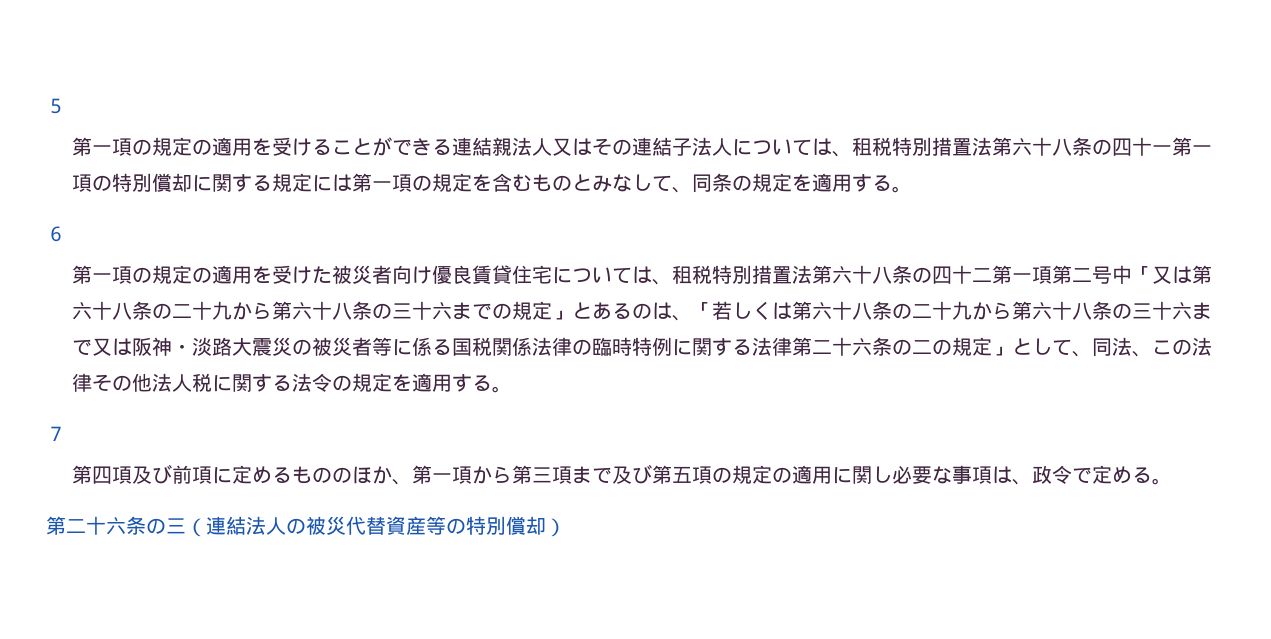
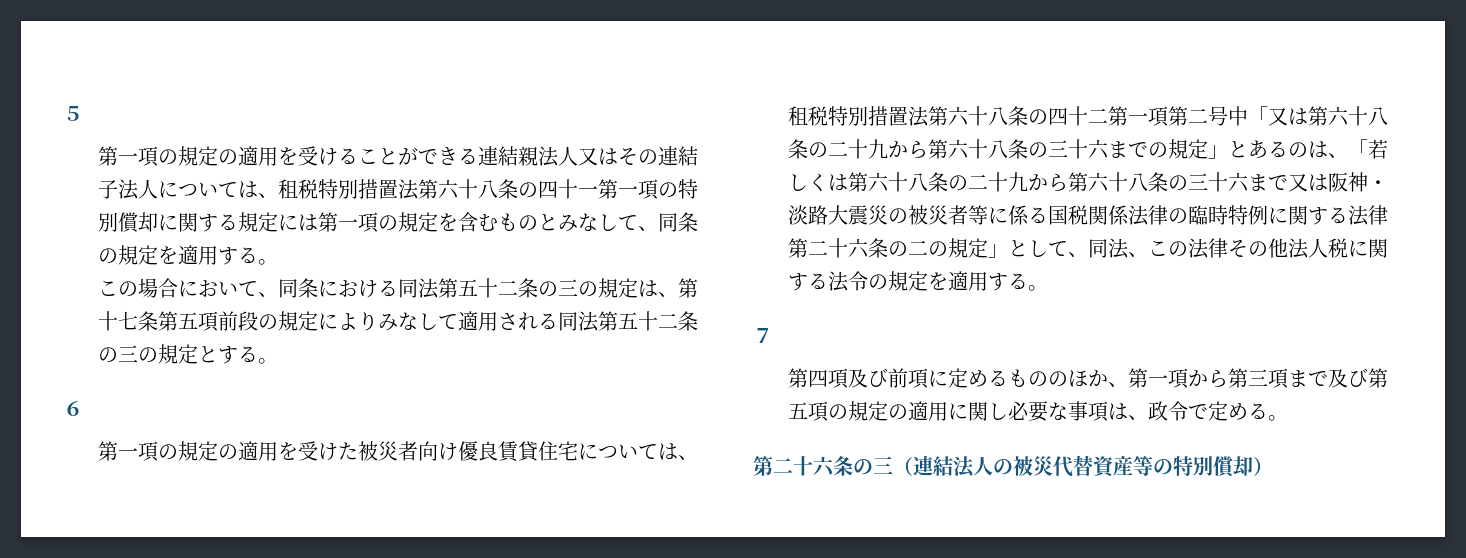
(912, 189) none -> [97,278,698,299] [97,311,698,332] [97,344,278,364] // この場合において、同条における同法第五十二条の三の規定は、第十七条第五項前段の規定によりみなして適用される同法第五十二条の三の規定とする。

